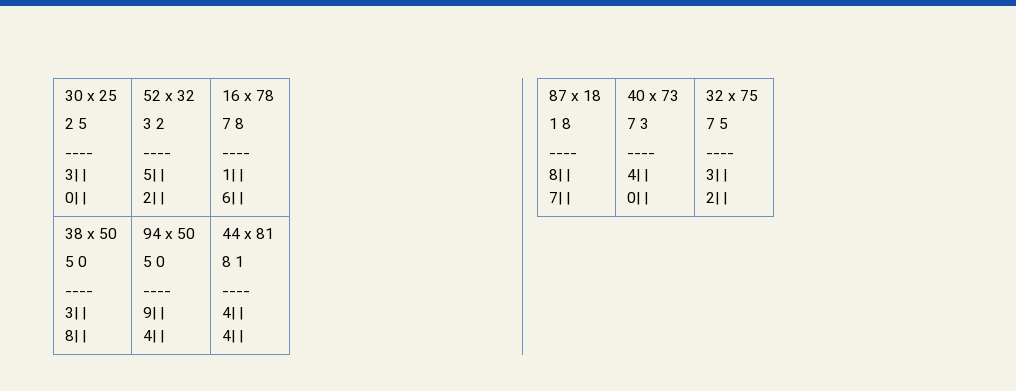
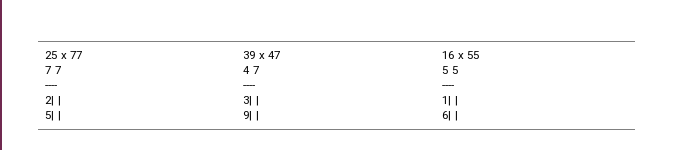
[64,90,117,101] [64,118,87,129] [64,153,93,157] [64,169,86,182] [64,192,86,205] [142,90,195,101] [142,118,165,129] [142,153,171,157] [142,169,164,182] [142,192,156,205] 30 x 25 // 2 5 // ---- // 3| | // 0| | | 52 x 32 // 3 2 // ---- // 5| | // 2| -> [45,51,82,59] [45,66,61,74] [45,85,58,89] [45,96,61,106] [45,111,61,121] [243,51,280,59] [243,66,259,74] [243,85,256,89] [243,96,259,106] [243,111,253,121] 25 x 77 // 7 7 // ---- // 2| | // 5| | | 39 x 47 // 4 7 // ---- // 3| | // 9|
[255,90,274,101] [221,118,244,129] 78 // 7 8 -> [466,51,479,59] [442,66,458,74] 55 // 5 5
[64,228,117,239] [64,256,87,267] [64,291,93,295] [64,307,86,320] [64,330,86,343] [142,228,195,239] [142,256,165,267] [142,291,171,295] [142,307,164,320] [142,330,164,343] [221,228,274,239] [221,256,244,267] [221,291,250,295] [221,307,243,320] [221,330,243,343] [548,90,601,101] [548,118,571,129] [548,153,577,157] [548,169,570,182] [548,192,570,205] [626,90,679,101] [626,118,649,129] [626,153,655,157] [626,169,648,182] [626,192,648,205] [705,90,758,101] [705,118,728,129] [705,153,734,157] [705,169,727,182] [705,192,727,205] // 38 x 50 // 5 0 // ---- // 3| | // 8| | | 94 x 50 // 5 0 // ---- // 9| | // 4| | | 44 x 81 // 8 1 // ---- // 4| | // 4| | // 87 x 18 // 1 8 // ---- // 8| | // 7| | | 40 x 73 // 7 3 // ---- // 4| | // 0| | | 32 x 75 // 7 5 // ---- // 3| | // 2| | -> (458, 116) none

